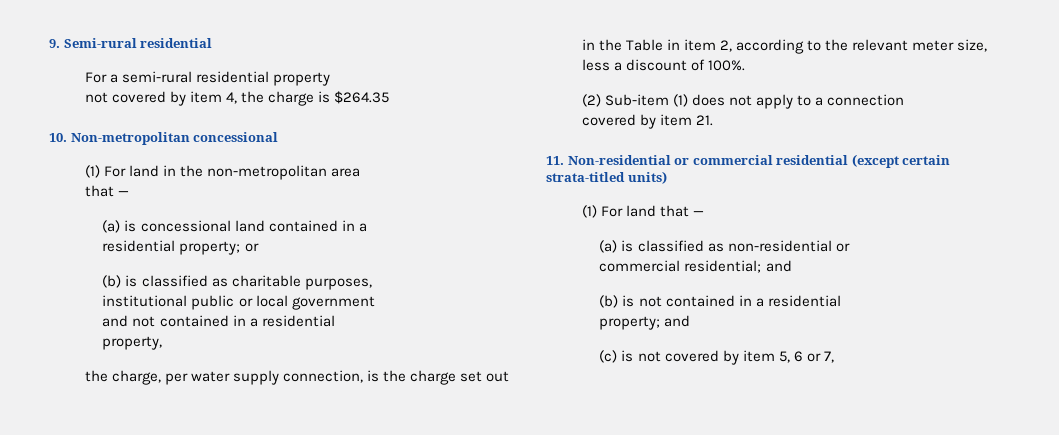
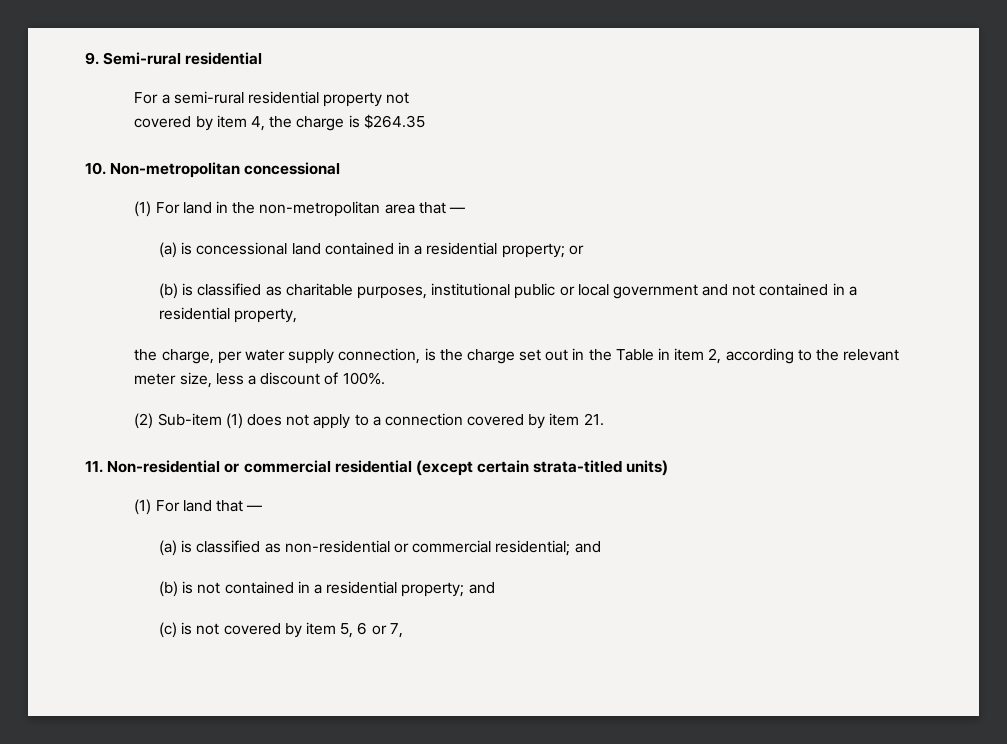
[84,92,108,103] // not -> [386,92,410,104] not //
(360, 172) // -> (415, 209) none
(367, 227) // -> (423, 250) none
(372, 284) // -> (428, 292) none
(375, 303) // -> (698, 291) none
(335, 321) // -> (231, 313) none
(905, 100) // -> (463, 419) none
(850, 247) // -> (410, 548) none
(841, 301) // -> (398, 587) none

